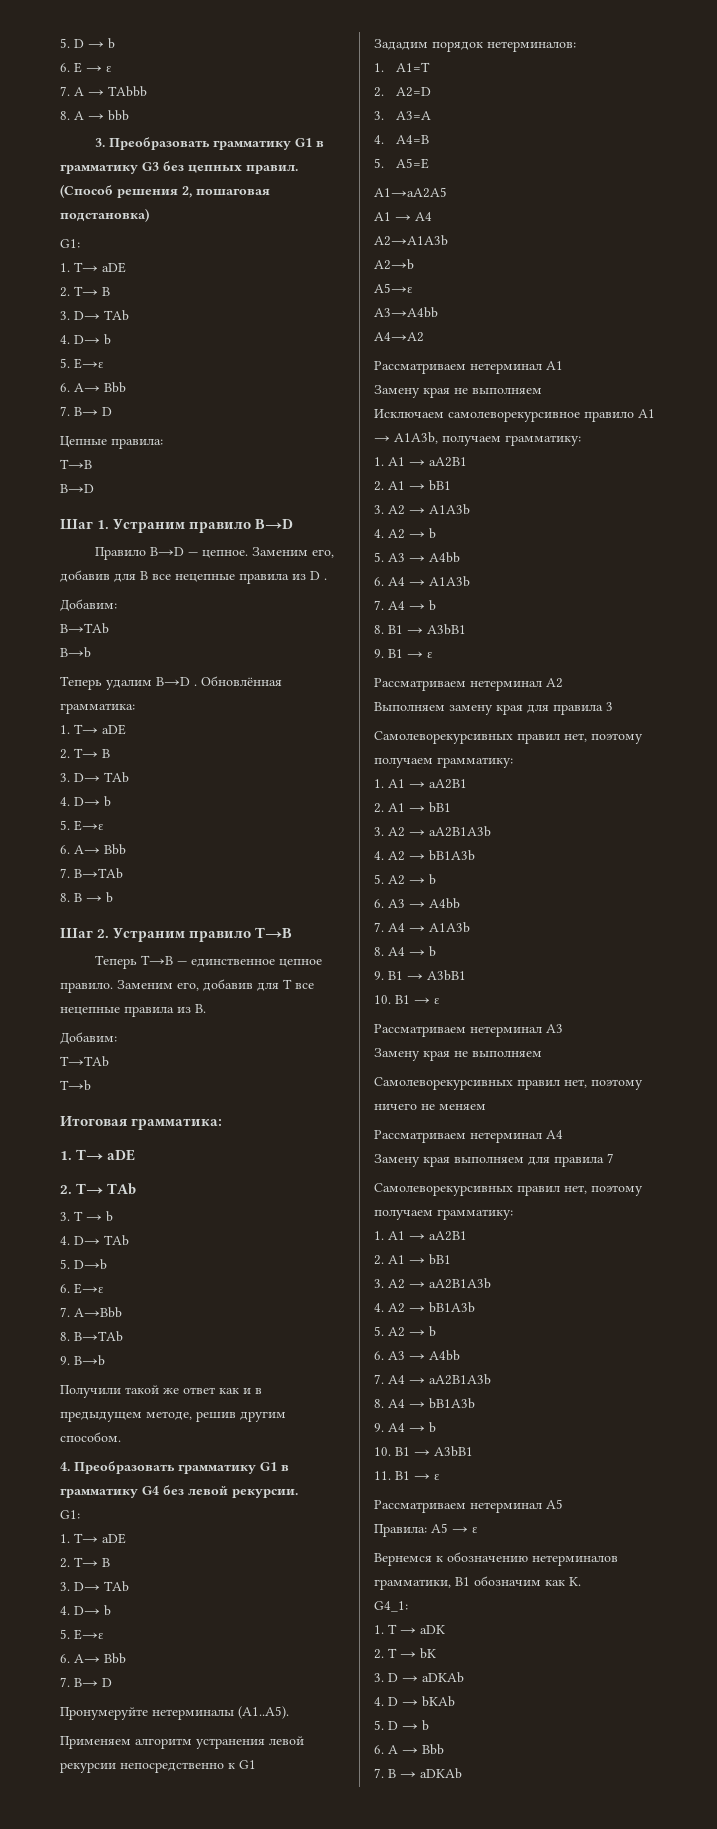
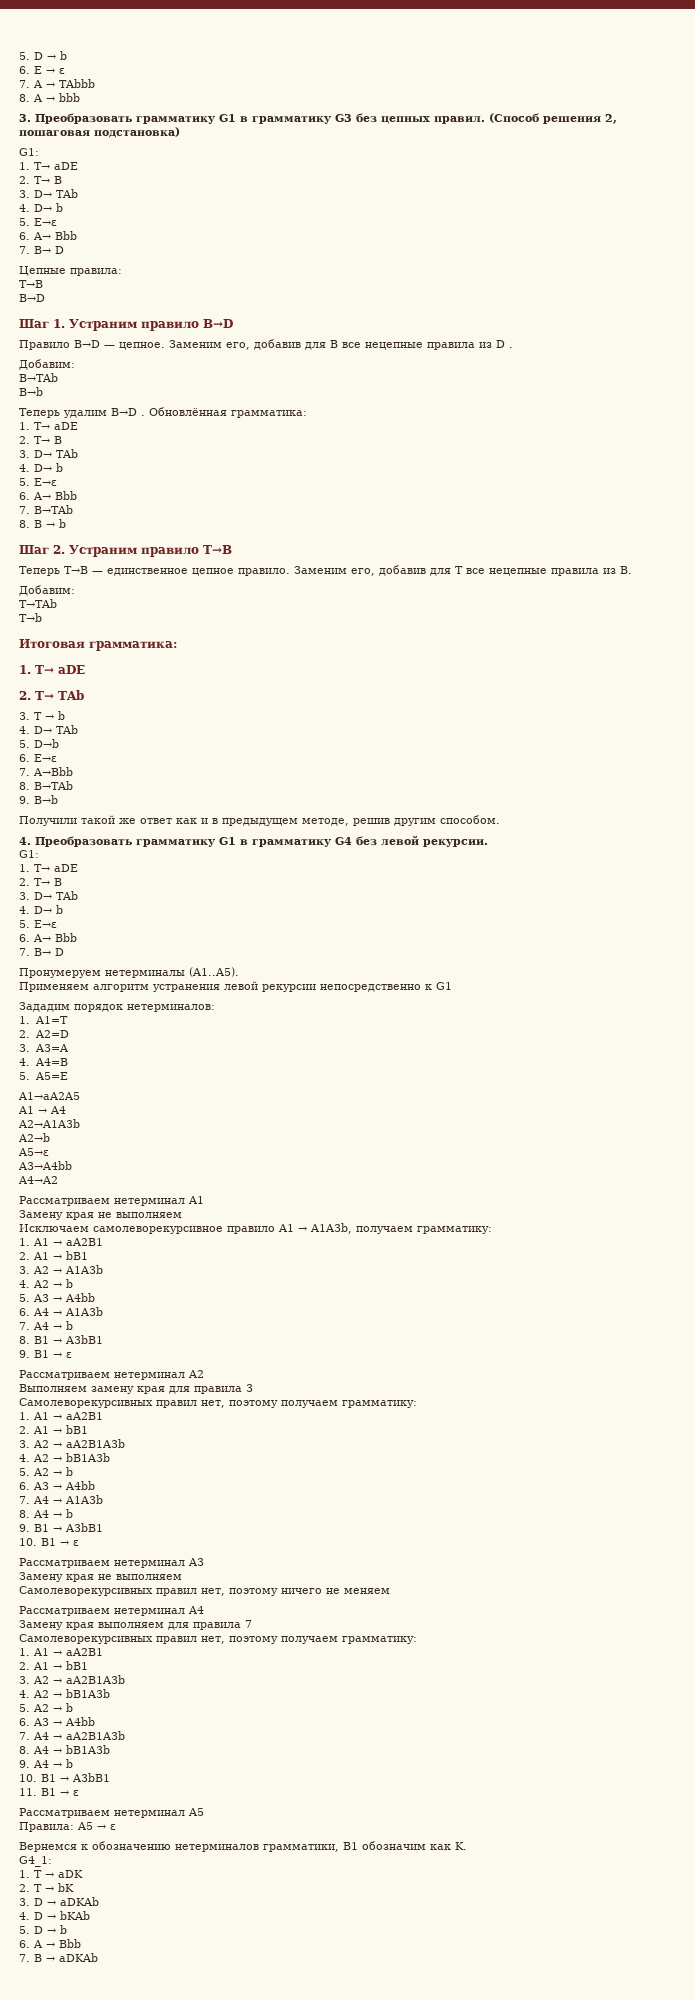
[60,1707,148,1720] Пронумеруйте -> [19,968,101,978] Пронумеруем

